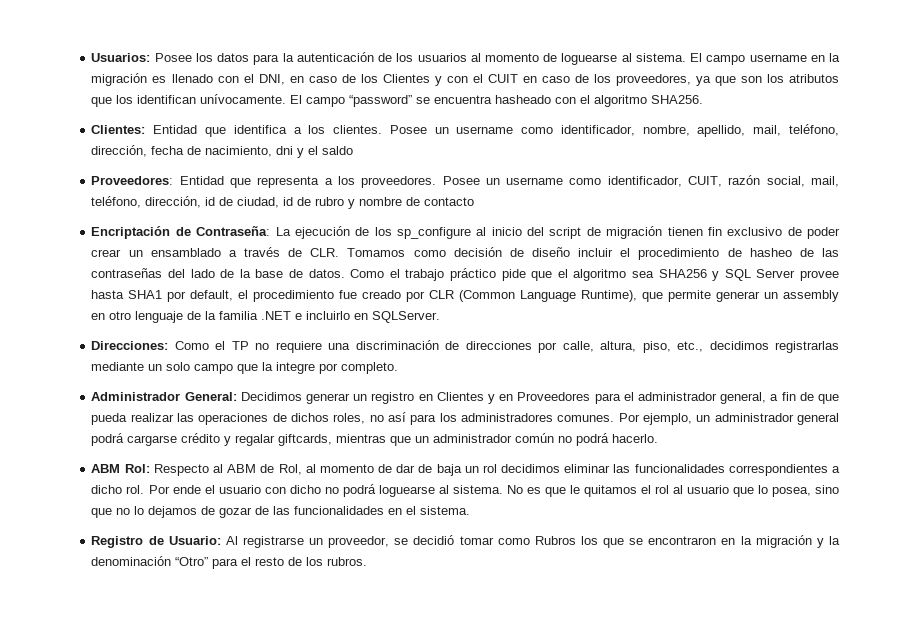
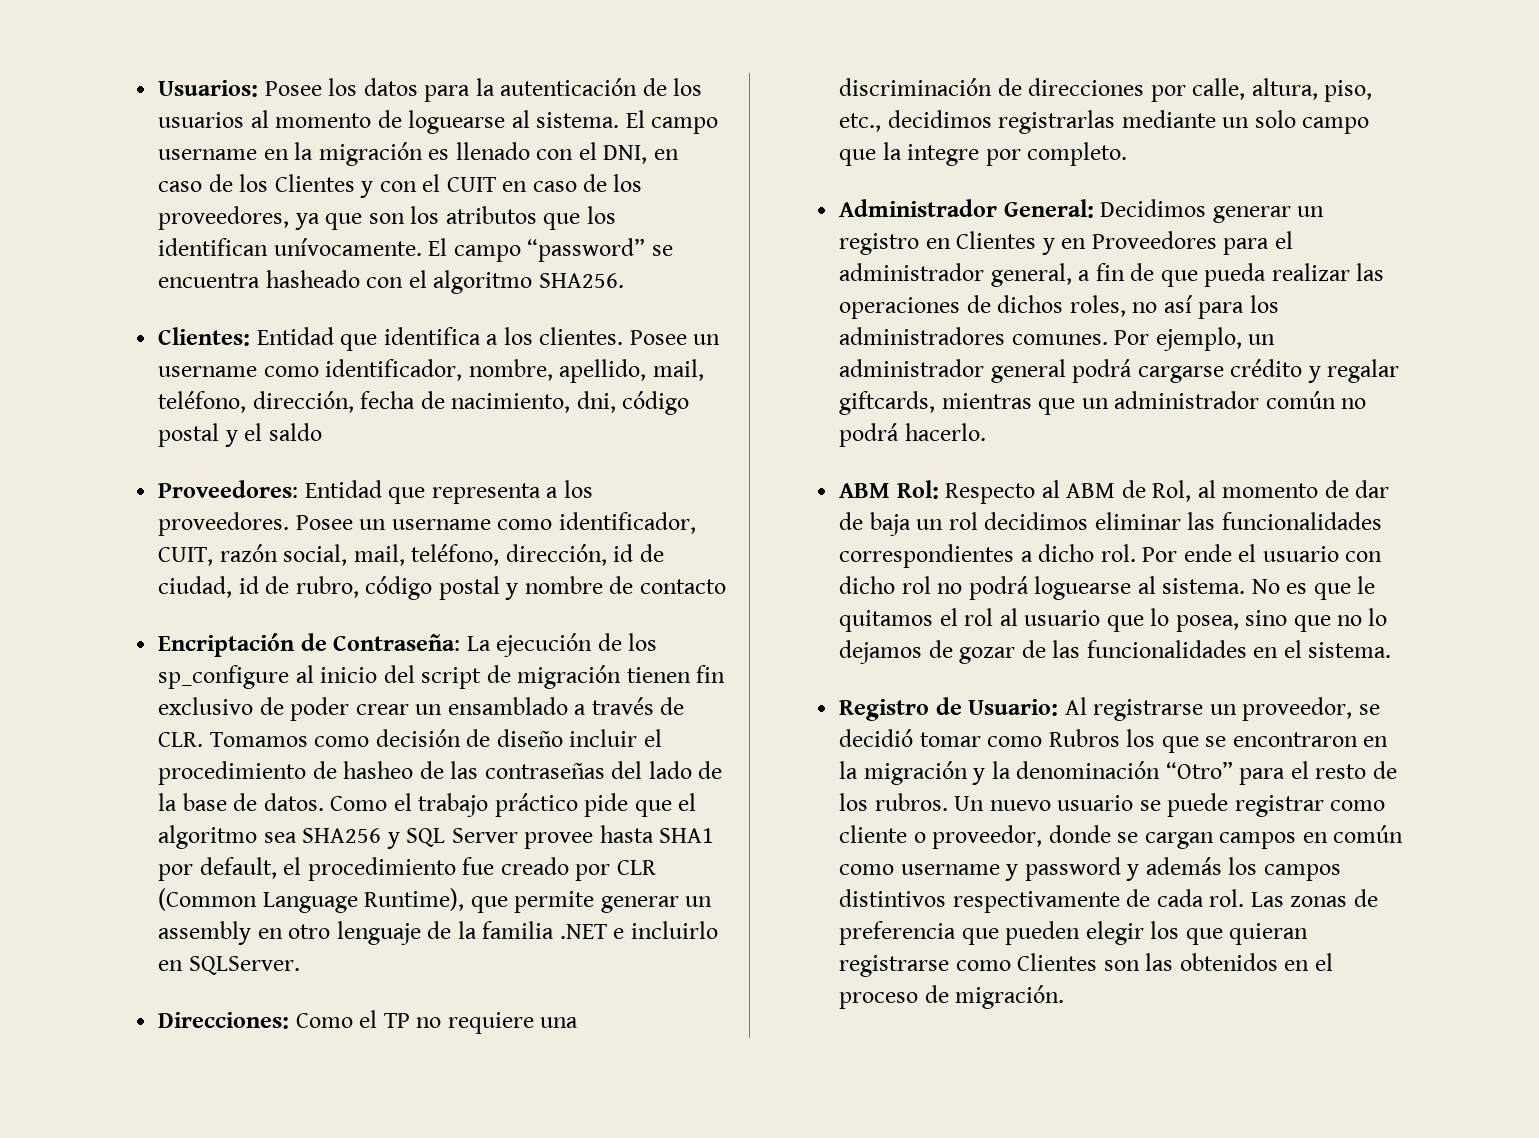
[276,146,294,155] dni -> [576,391,690,415] [158,423,220,447] dni, código postal
[315,197,345,206] rubro -> [295,576,500,600] rubro, código postal
(321, 489) none -> [901,576,931,594] rol
(368, 561) none -> [954,793,1386,817] [839,825,1404,849] [839,857,1341,881] [839,889,1378,913] [839,921,1309,945] [839,953,1333,977] [839,985,1065,1009] Un nuevo usuario se puede registrar como cliente o proveedor, donde se cargan campos en común como username y password y además los campos distintivos respectivamente de cada rol. Las zonas de preferencia que pueden elegir los que quieran registrarse como Clientes son las obtenidos en el proceso de migración.

